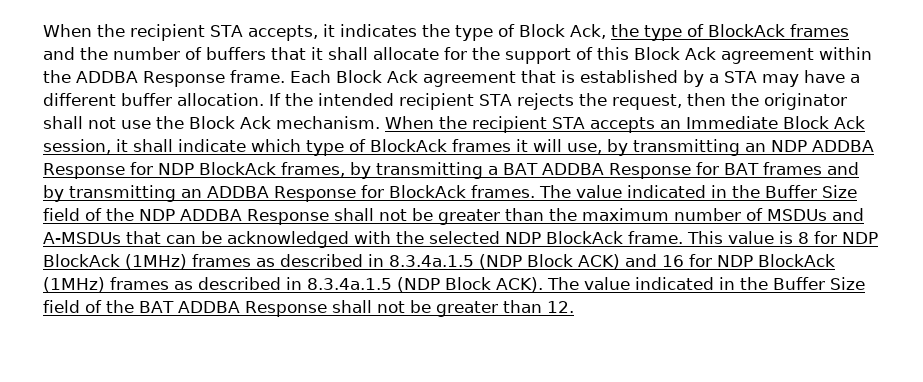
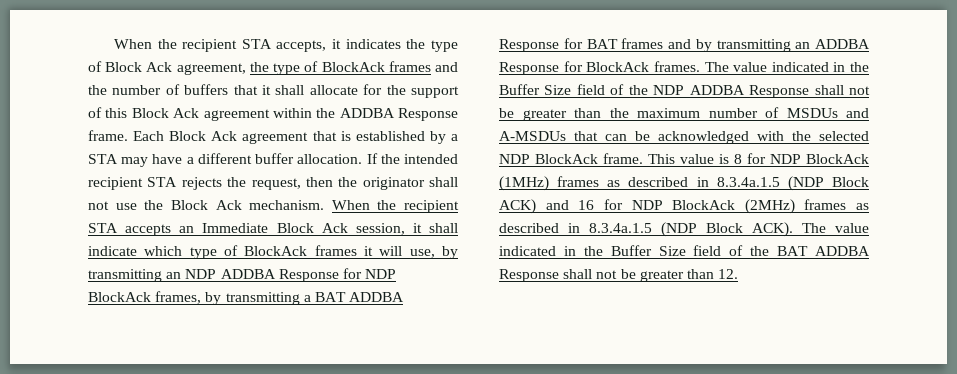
[569,24,606,39] Ack, -> [146,62,246,75] Ack agreement,
[43,277,105,292] (1MHz) -> [744,199,795,214] (2MHz)

